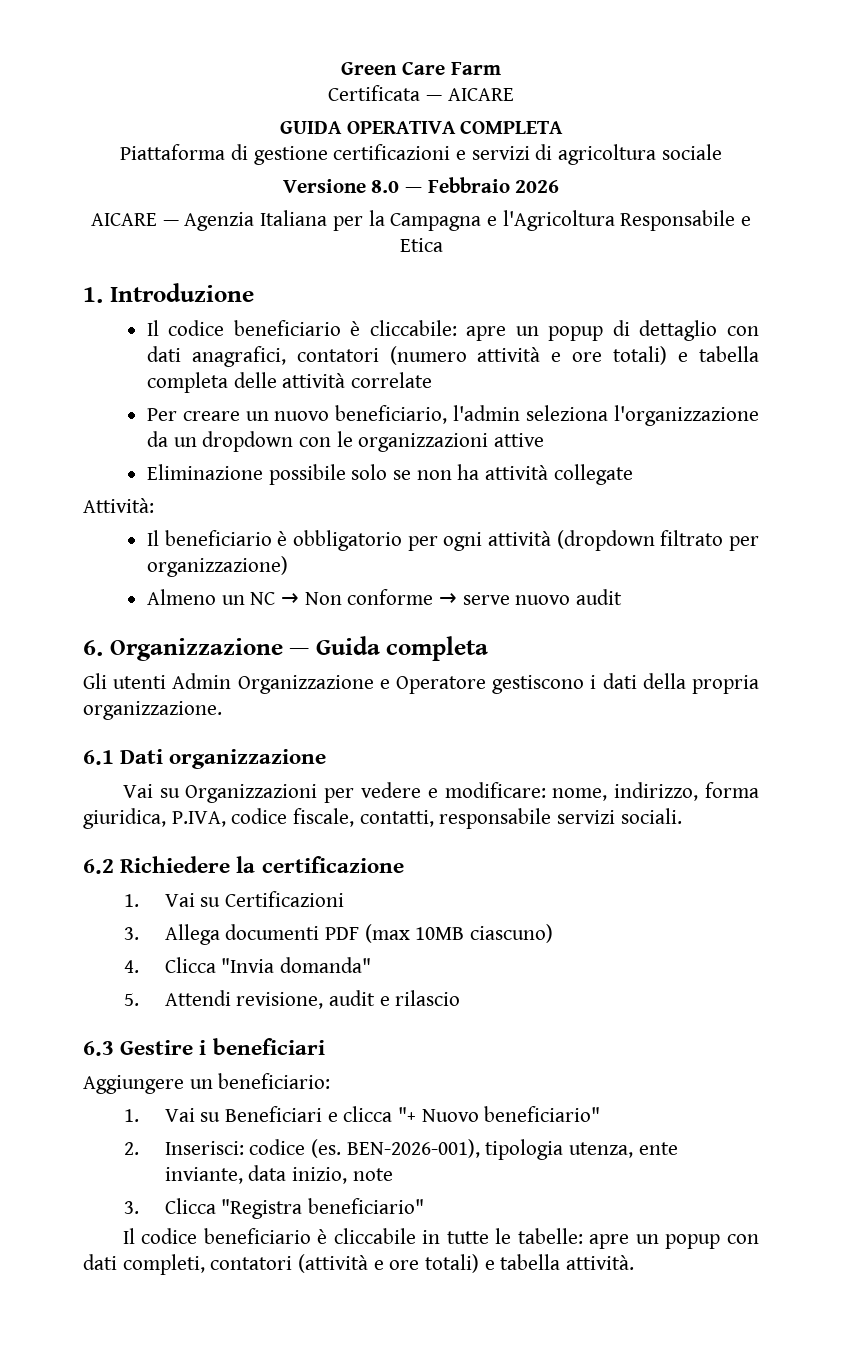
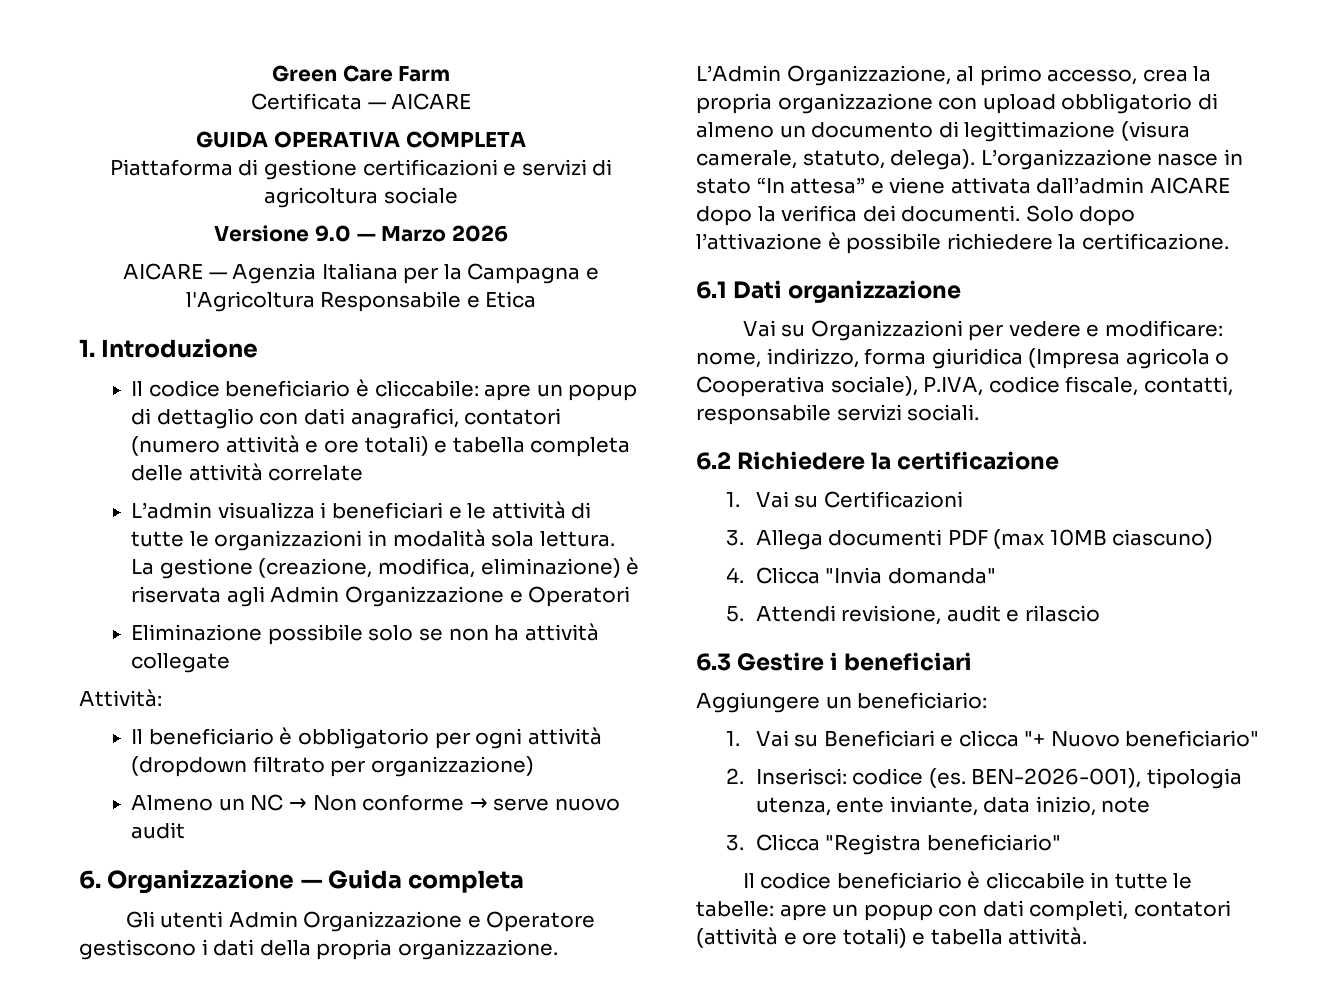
[371,177,510,193] 8.0 — Febbraio -> [314,225,447,242] 9.0 — Marzo
[146,405,759,426] [146,431,544,452] Per creare un nuovo beneficiario, l'admin seleziona l'organizzazione da un dropdown con le organizzazioni attive -> [131,501,592,519] [131,529,615,551] [131,557,640,579] [131,586,631,607] L’admin visualizza i beneficiari e le attività di tutte le organizzazioni in modalità sola lettura. La gestione (creazione, modifica, eliminazione) è riservata agli Admin Organizzazione e Operatori
(222, 710) none -> [696,65,1212,86] [696,93,1218,114] [696,121,1190,142] [696,149,1243,170] [696,177,1230,194] [696,205,1136,226] [696,232,1229,254] L’Admin Organizzazione, al primo accesso, crea la propria organizzazione con upload obbligatorio di almeno un documento di legittimazione (visura camerale, statuto, delega). L’organizzazione nasce in stato “In attesa” e viene attivata dall’admin AICARE dopo la verifica dei documenti. Solo dopo l’attivazione è possibile richiedere la certificazione.
[83,808,166,829] giuridica, -> [931,348,1230,369] [696,376,918,397] giuridica (Impresa agricola o Cooperativa sociale),

